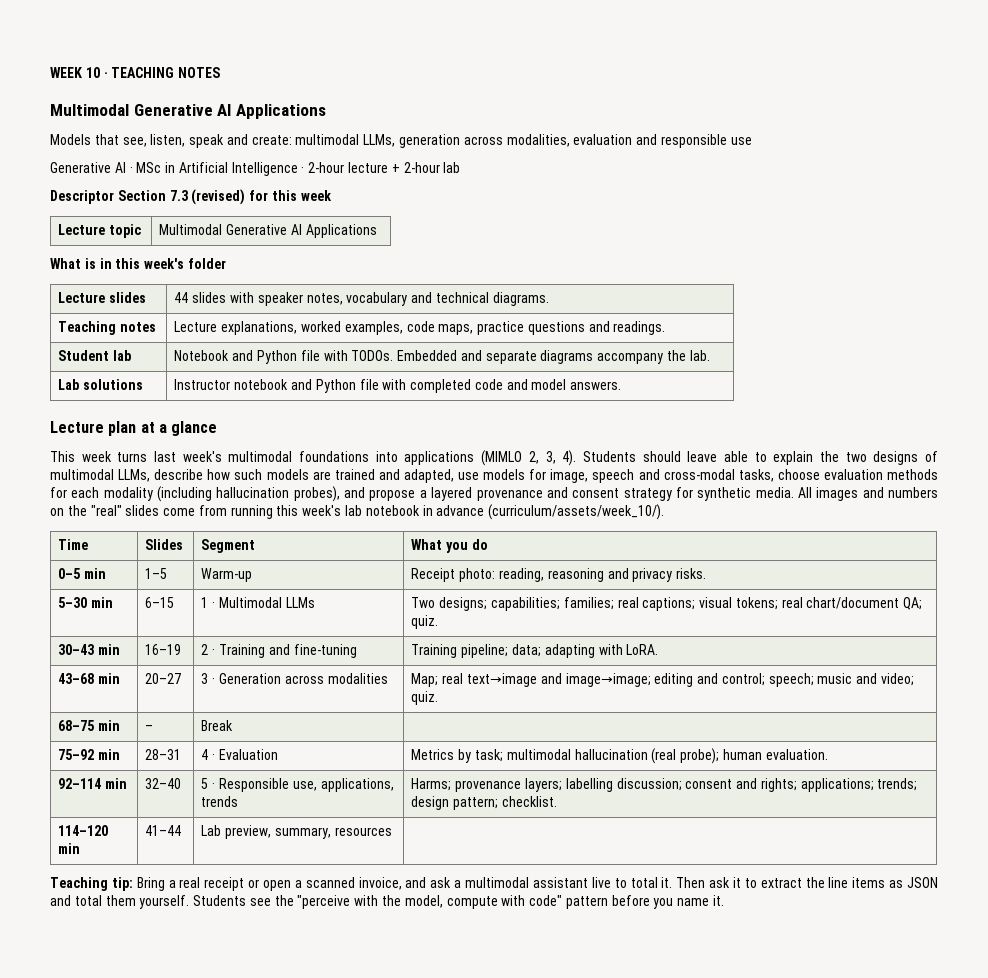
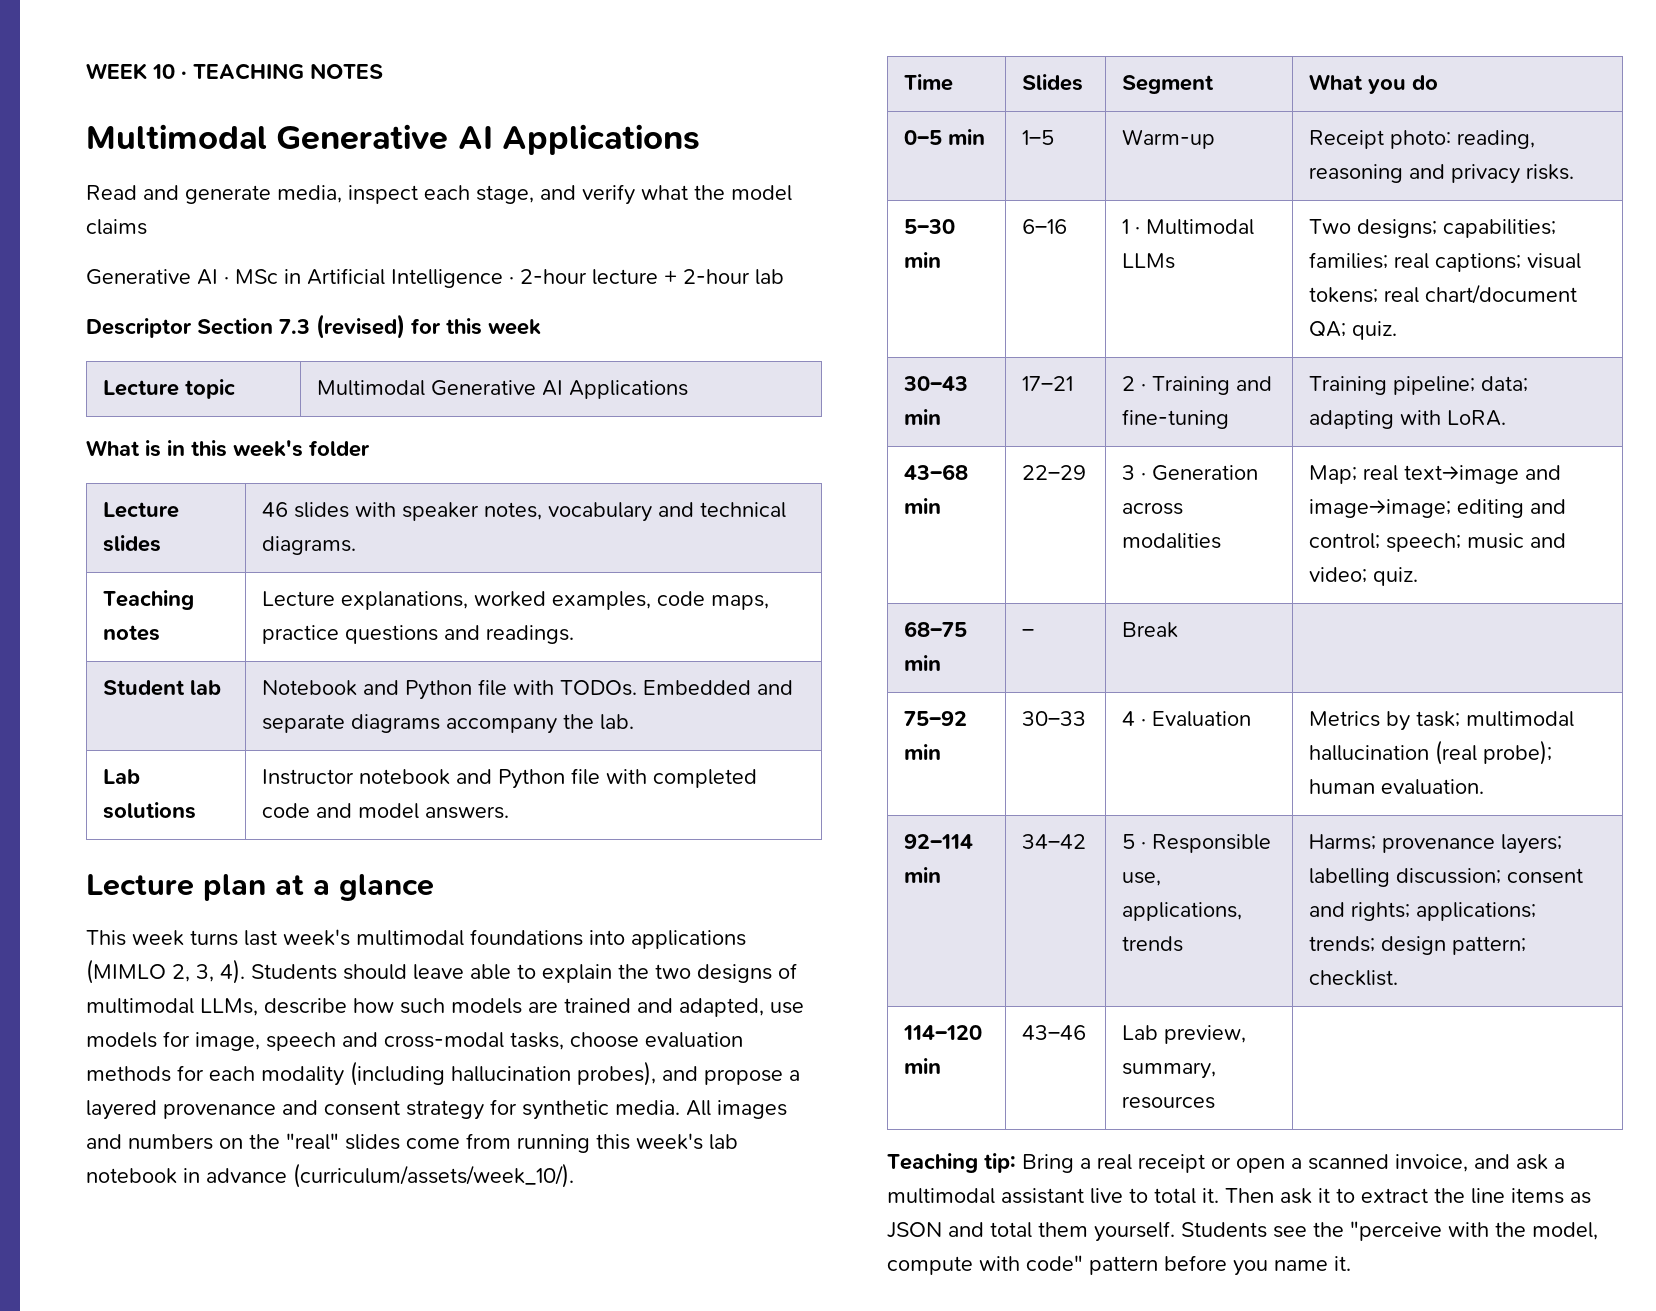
[50,134,752,148] Models that see, listen, speak and create: multimodal LLMs, generation across modalities, evaluation and responsible use -> [86,184,792,205] [86,219,147,235] Read and generate media, inspect each stage, and verify what the model claims
[174,292,189,303] 44 -> [262,502,289,517] 46
[145,597,175,608] 6–15 -> [1022,219,1068,234] 6–16
[145,644,182,655] 16–19 -> [1022,376,1074,391] 17–21
[145,673,182,684] 20–27 -> [1022,465,1087,480] 22–29
[145,749,182,760] 28–31 -> [1022,711,1087,726] 30–33
[145,778,182,789] 32–40 -> [1022,834,1087,849] 34–42
[145,825,182,836] 41–44 -> [1022,1025,1087,1040] 43–46

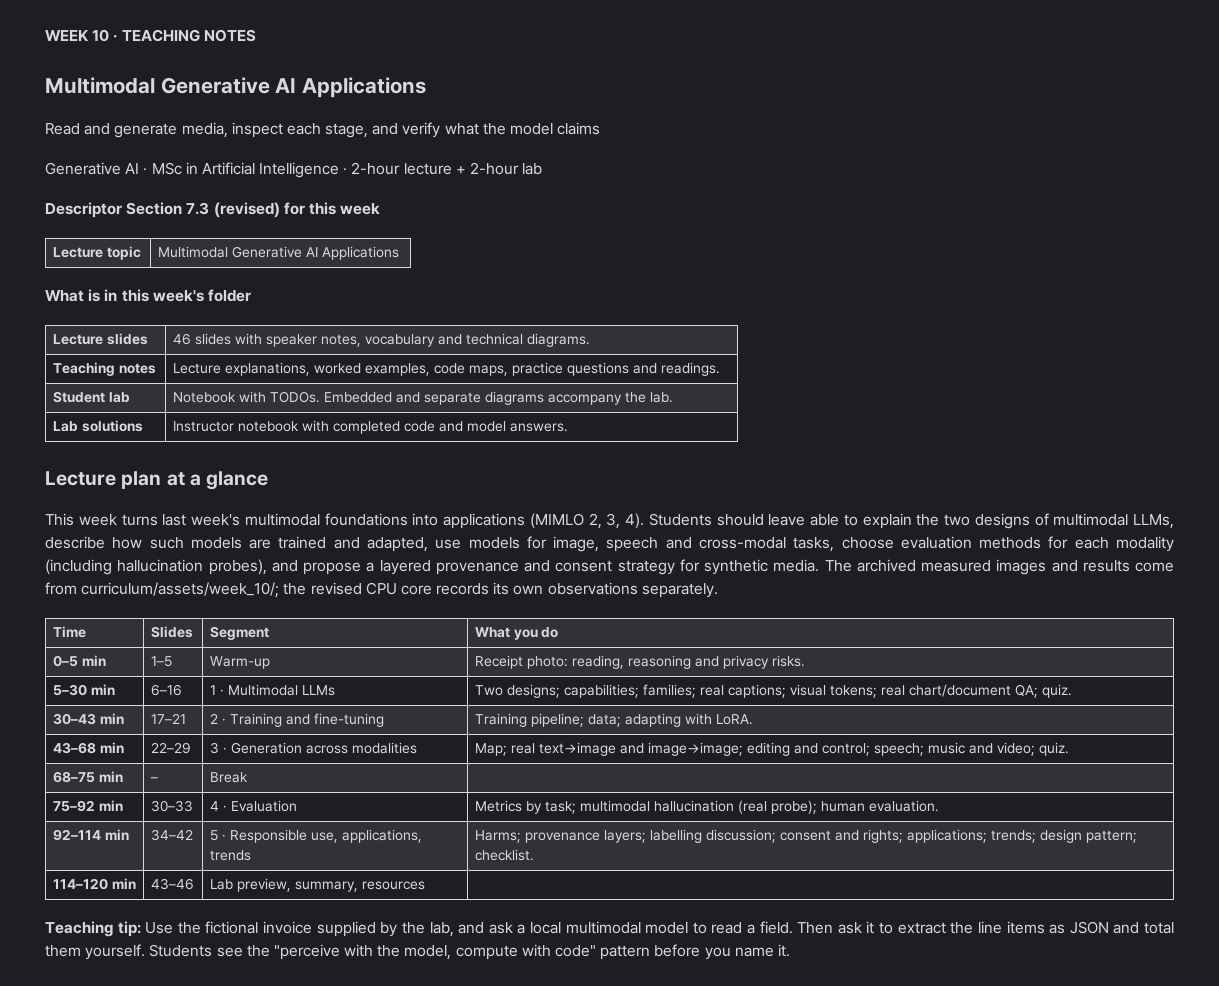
[363,679,508,700] and Python file -> (236, 397) none
[456,768,601,789] and Python file -> (299, 426) none
[686,1100,787,1119] [86,1133,738,1153] [86,1163,574,1188] All images and numbers on the "real" slides come from running this week's lab notebook in advance (curriculum/assets/week_10/). -> [824,559,1174,575] [45,582,718,598] The archived measured images and results come from curriculum/assets/week_10/; the revised CPU core records its own observations separately.
[1022,1154,1565,1173] [887,1188,1219,1204] Bring a real receipt or open a scanned invoice, and ask a multimodal assistant live to total it. -> [145,921,793,937] Use the fictional invoice supplied by the lab, and ask a local multimodal model to read a field.

